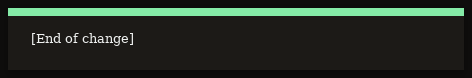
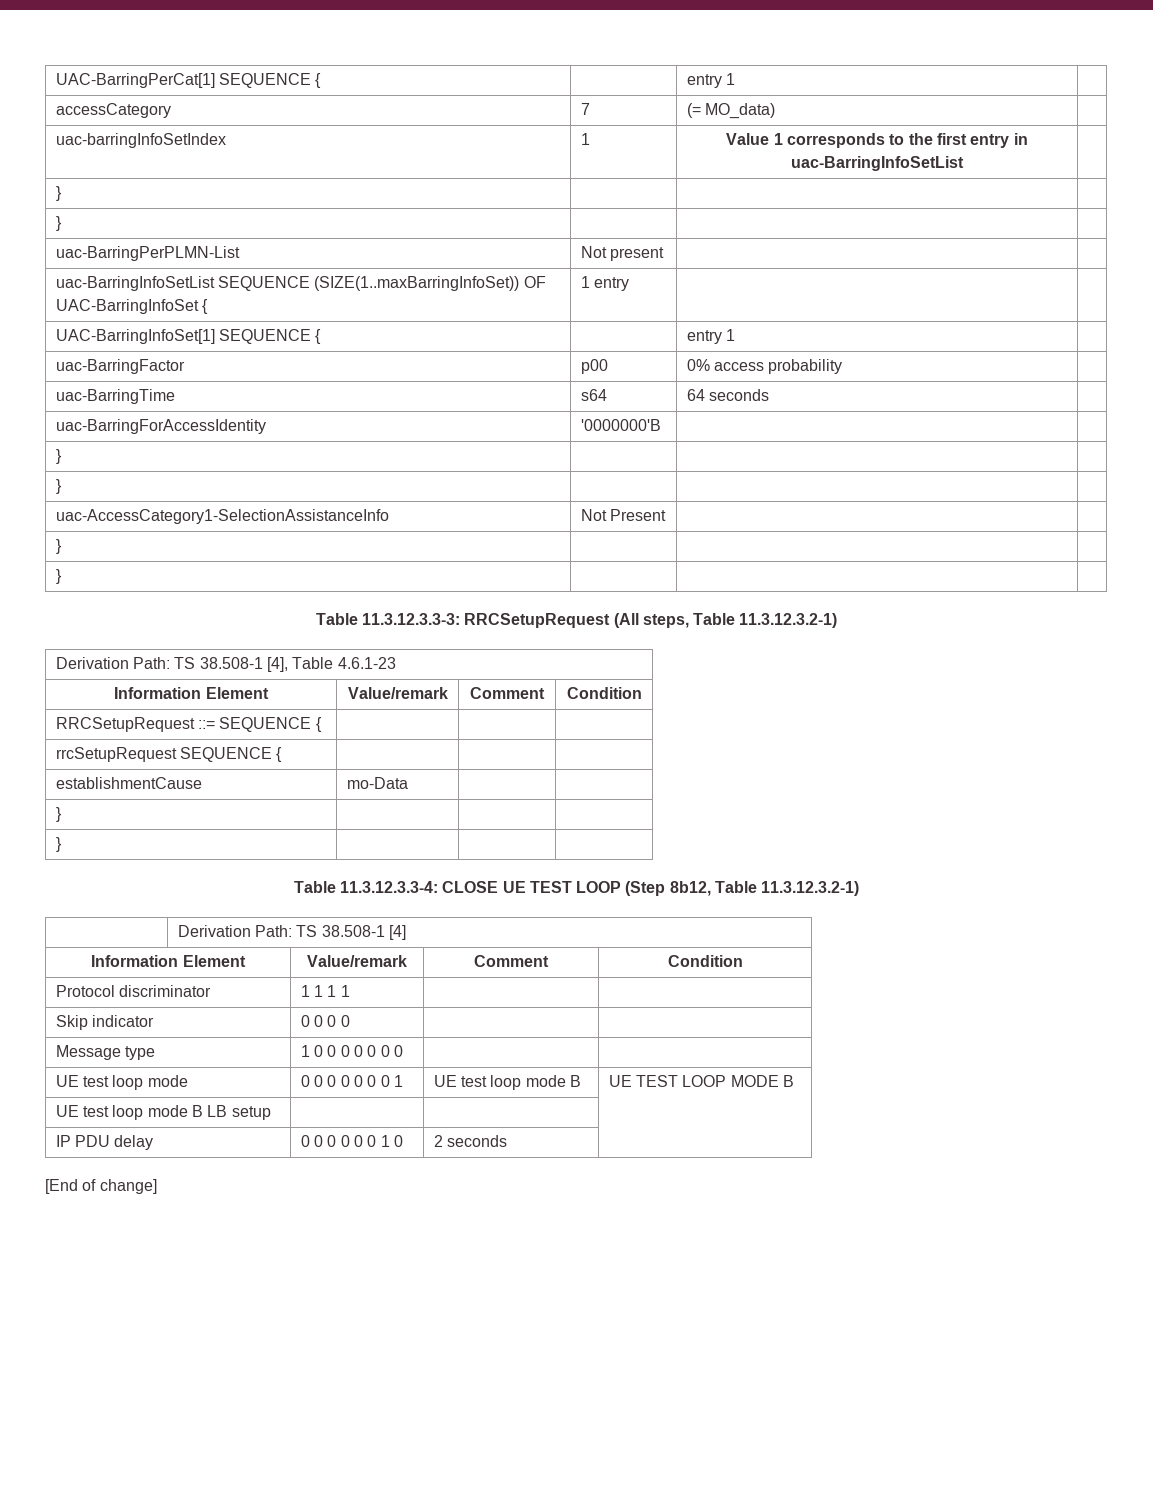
(31, 39) none -> [55,73,322,88] [686,73,736,88] [55,103,171,118] [580,103,590,115] [686,103,776,119] [55,133,226,148] [580,133,590,145] [726,133,1028,148] [790,156,964,171] [55,186,62,201] [55,216,62,231] [55,246,240,261] [580,246,665,261] [55,276,546,291] [55,299,209,314] [580,276,630,291] [55,329,322,344] [686,329,736,344] [55,359,185,374] [580,359,608,374] [686,359,843,374] [55,389,175,404] [580,389,607,401] [686,389,770,401] [55,419,266,434] [580,419,661,431] [55,449,62,464] [55,479,62,494] [55,509,389,524] [580,509,667,521] [55,539,62,554] [55,569,62,584] [315,613,838,628] [55,657,396,672] [114,687,269,699] [347,687,448,699] [470,687,545,699] [566,687,642,699] [55,717,322,732] [55,747,283,762] [55,777,202,789] [346,777,408,789] [55,807,62,822] [55,837,62,852] [293,881,860,896] [177,925,407,940] [91,955,246,967] [307,955,407,967] [474,955,549,967] [667,955,743,967] [55,985,212,997] [300,985,350,997] [55,1015,155,1030] [300,1015,350,1027] [55,1045,156,1060] [300,1045,403,1057] [55,1075,188,1090] [300,1075,403,1087] [433,1075,582,1090] [608,1075,795,1087] [55,1105,271,1120] [55,1135,154,1150] [300,1135,403,1147] [433,1135,508,1147] UAC-BarringPerCat[1] SEQUENCE { | | entry 1 | // accessCategory | 7 | (= MO_data) | // uac-barringInfoSetIndex | 1 | Value 1 corresponds to the first entry in uac-BarringInfoSetList | // } | | | // } | | | // uac-BarringPerPLMN-List | Not present | | // uac-BarringInfoSetList SEQUENCE (SIZE(1..maxBarringInfoSet)) OF UAC-BarringInfoSet { | 1 entry | | // UAC-BarringInfoSet[1] SEQUENCE { | | entry 1 | // uac-BarringFactor | p00 | 0% access probability | // uac-BarringTime | s64 | 64 seconds | // uac-BarringForAccessIdentity | '0000000'B | | // } | | | // } | | | // uac-AccessCategory1-SelectionAssistanceInfo | Not Present | | // } | | | // } | | | // Table 11.3.12.3.3-3: RRCSetupRequest (All steps, Table 11.3.12.3.2-1) // Derivation Path: TS 38.508-1 [4], Table 4.6.1-23 // Information Element | Value/remark | Comment | Condition // RRCSetupRequest ::= SEQUENCE { | | | // rrcSetupRequest SEQUENCE { | | | // establishmentCause | mo-Data | | // } | | | // } | | | // Table 11.3.12.3.3-4: CLOSE UE TEST LOOP (Step 8b12, Table 11.3.12.3.2-1) // | Derivation Path: TS 38.508-1 [4] // Information Element | Value/remark | Comment | Condition // Protocol discriminator | 1 1 1 1 | | // Skip indicator | 0 0 0 0 | | // Message type | 1 0 0 0 0 0 0 0 | | // UE test loop mode | 0 0 0 0 0 0 0 1 | UE test loop mode B | UE TEST LOOP MODE B // UE test loop mode B LB setup | | | // IP PDU delay | 0 0 0 0 0 0 1 0 | 2 seconds | //

